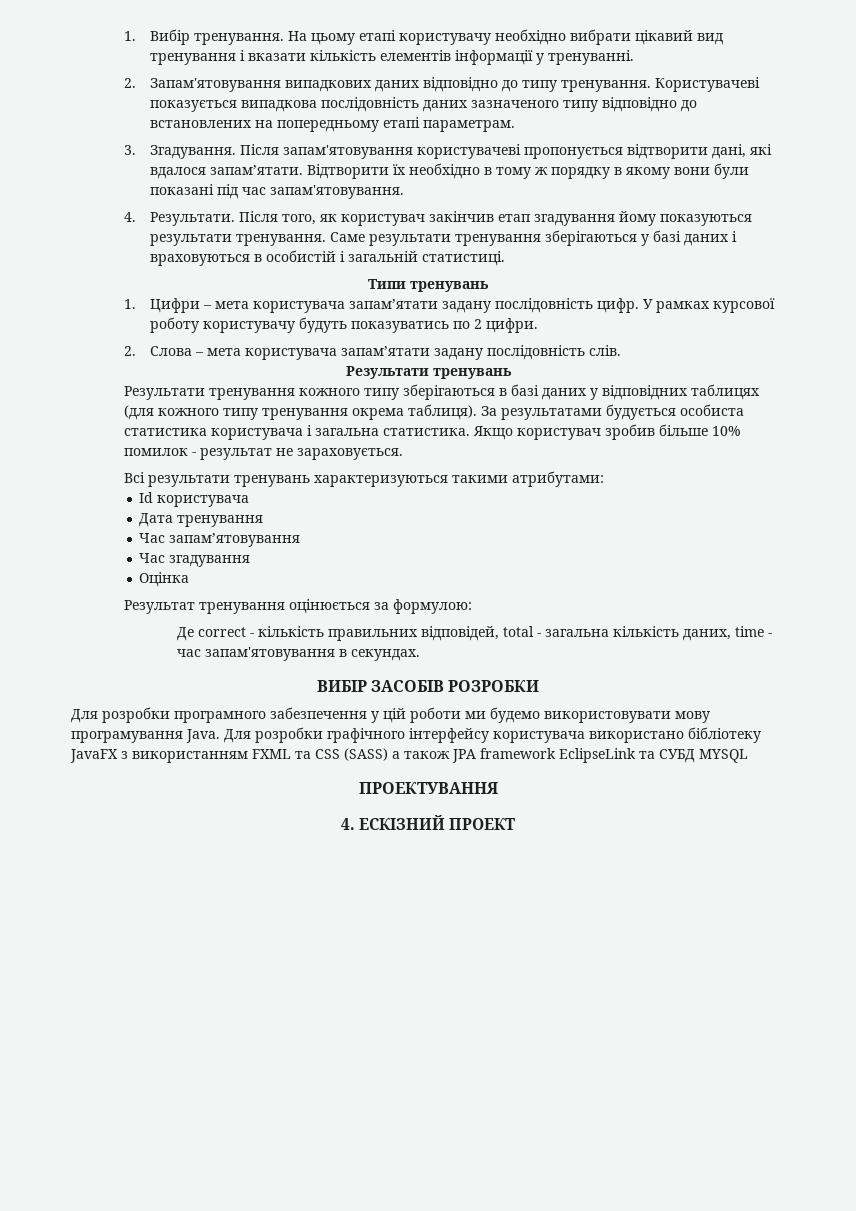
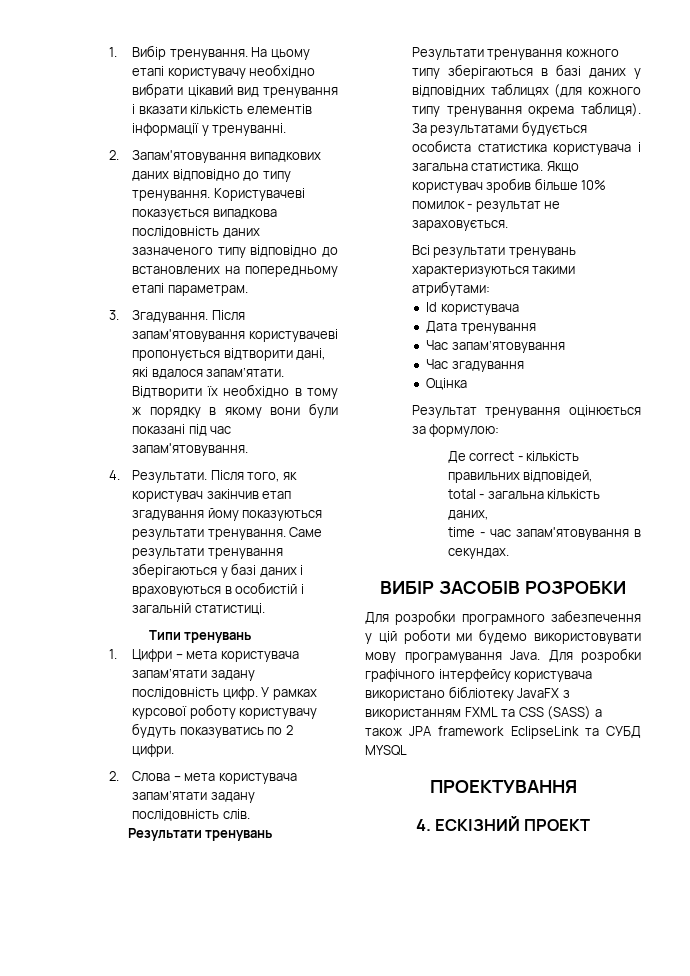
(499, 633) none -> (593, 476) //
(731, 635) none -> (488, 515) //

